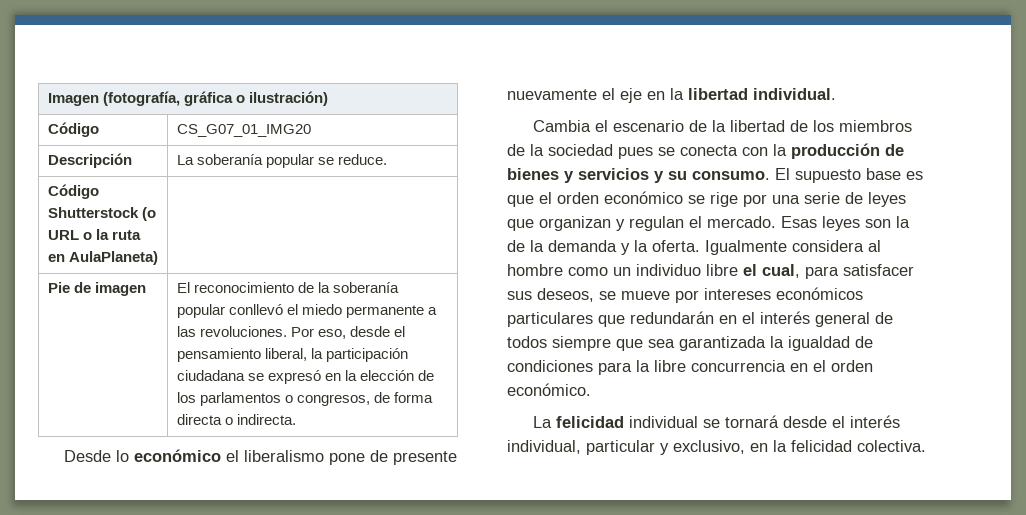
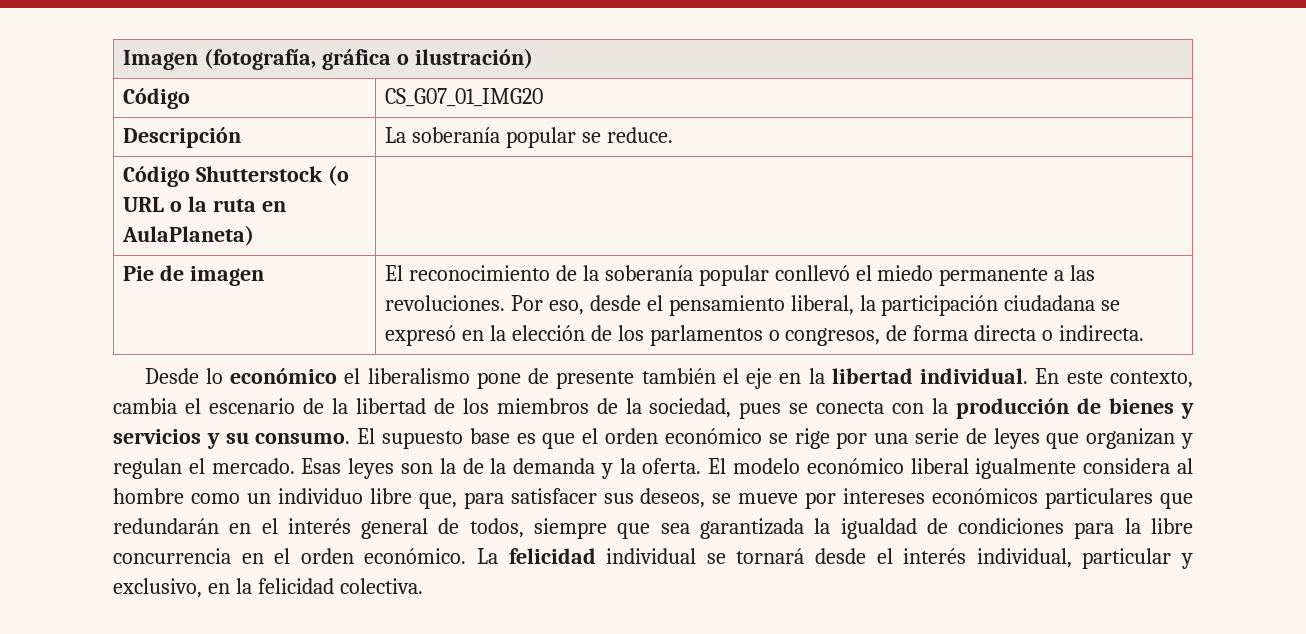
[507,89,597,100] nuevamente -> [641,368,716,384] también
[532,120,591,132] // Cambia -> [1035,368,1193,388] [113,398,177,414] En este contexto, cambia
[548,144,613,156] sociedad -> [649,398,732,418] sociedad,
[705,240,787,255] Igualmente -> [708,458,1077,479] El modelo económico liberal igualmente
[743,264,800,278] el cual, -> [418,493,457,509] que,
[507,336,547,348] todos -> [469,518,524,538] todos,
(591, 389) // -> (467, 556) none

